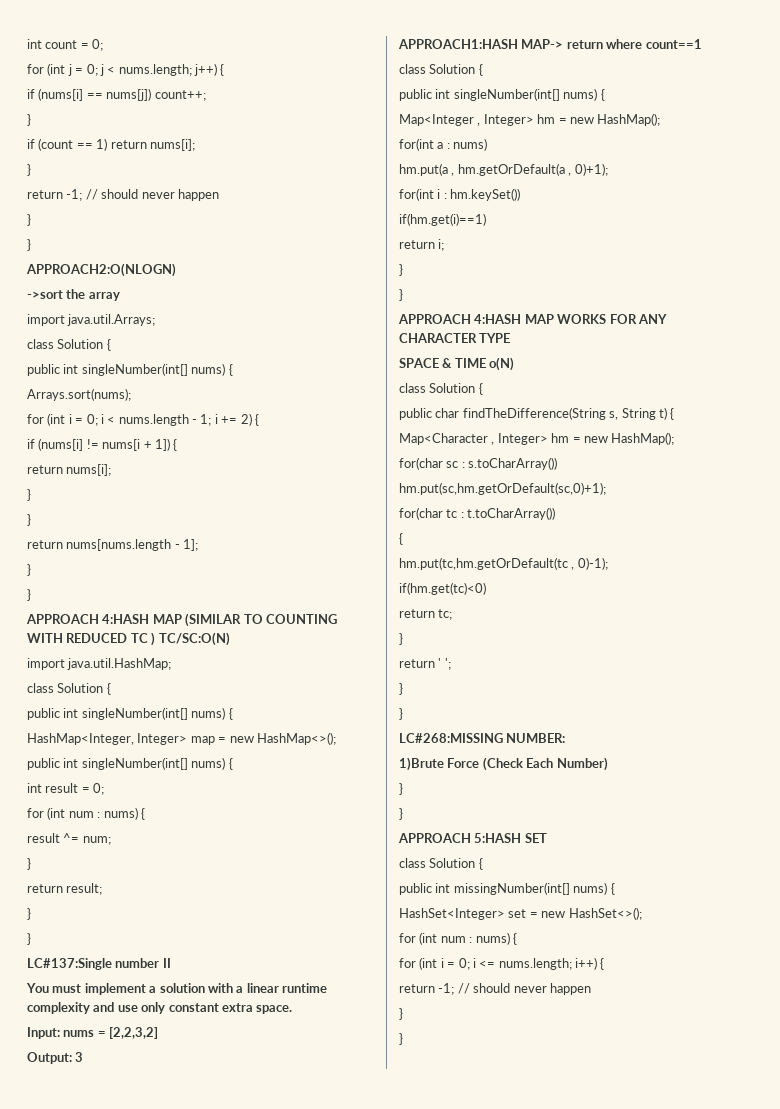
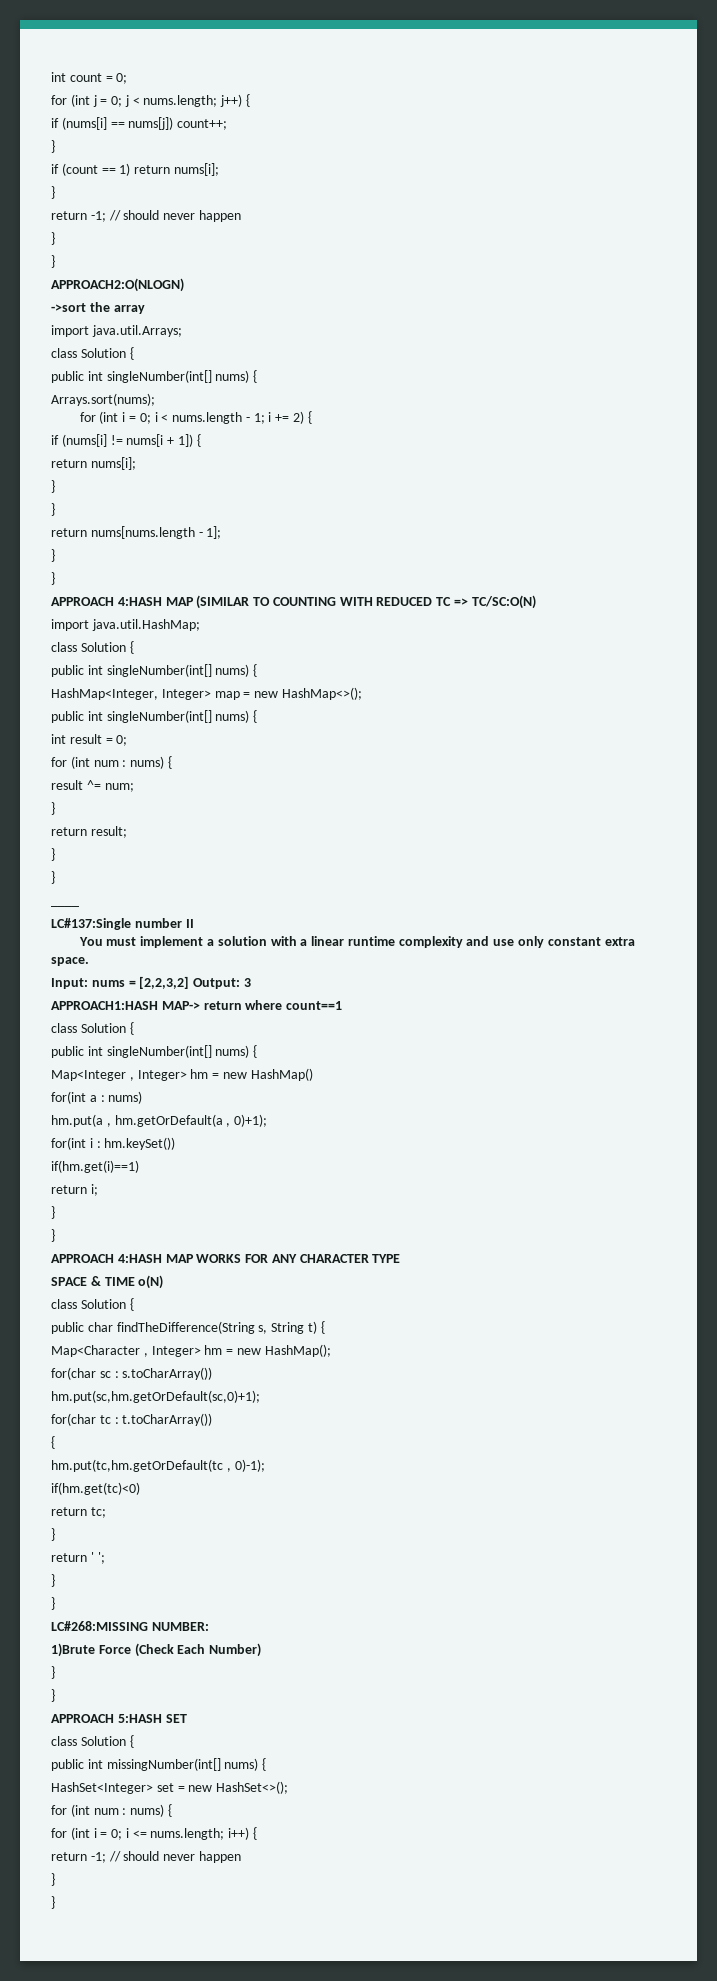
[151,632,156,646] ) -> [454,598,469,606] =>
(31, 939) none -> [51,905,79,907] // ____
(159, 1033) // -> (190, 982) none
[597,113,661,126] HashMap(); -> [250,1068,313,1081] HashMap()

